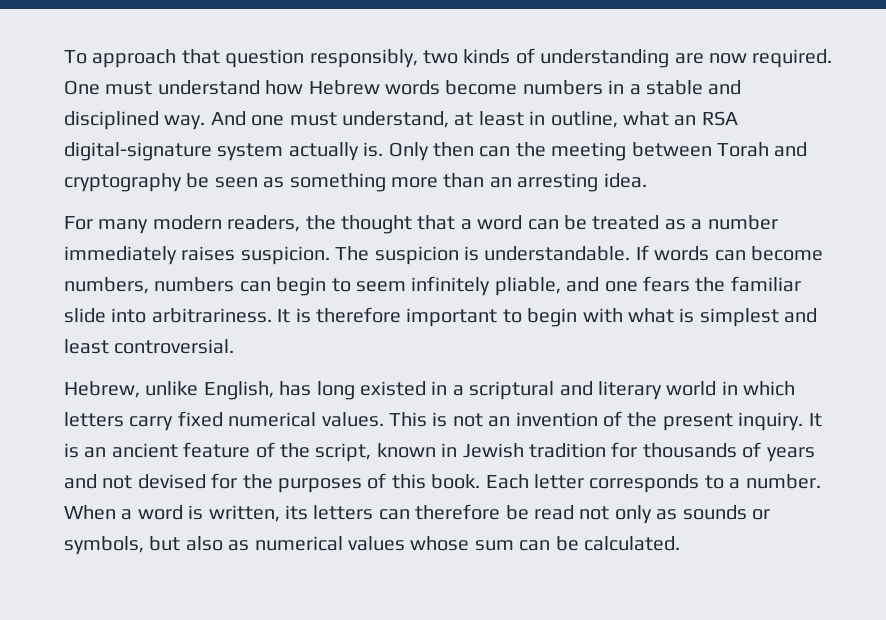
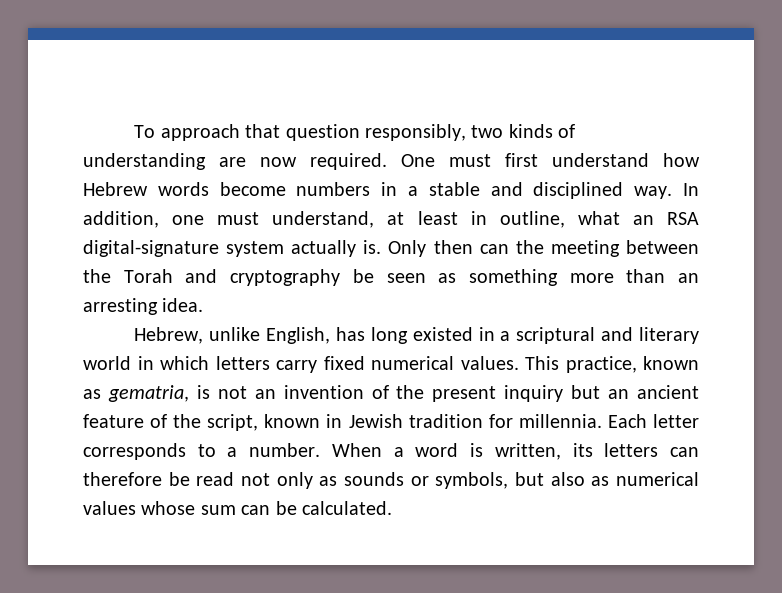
(153, 88) none -> [505,153,538,167] first
[210,111,246,126] And -> [683,183,699,196] [83,211,159,228] In addition,
(712, 149) none -> [83,269,111,283] the
[64,215,778,234] [64,245,823,265] [64,276,801,296] [64,307,818,327] [64,339,235,354] // For many modern readers, the thought that a word can be treated as a number immediately raises suspicion. The suspicion is understandable. If words can become numbers, numbers can begin to seem infinitely pliable, and one fears the familiar slide into arbitrariness. It is therefore important to begin with what is simplest and least controversial. -> (204, 305) none
(427, 419) none -> [565,356,699,373] [83,385,189,402] practice, known as gematria,
[738,412,822,431] [64,443,79,458] inquiry. It is -> [504,385,601,402] inquiry but
[642,442,815,462] [64,473,481,493] thousands of years and not devised for the purposes of this book. -> [518,414,602,428] millennia.

